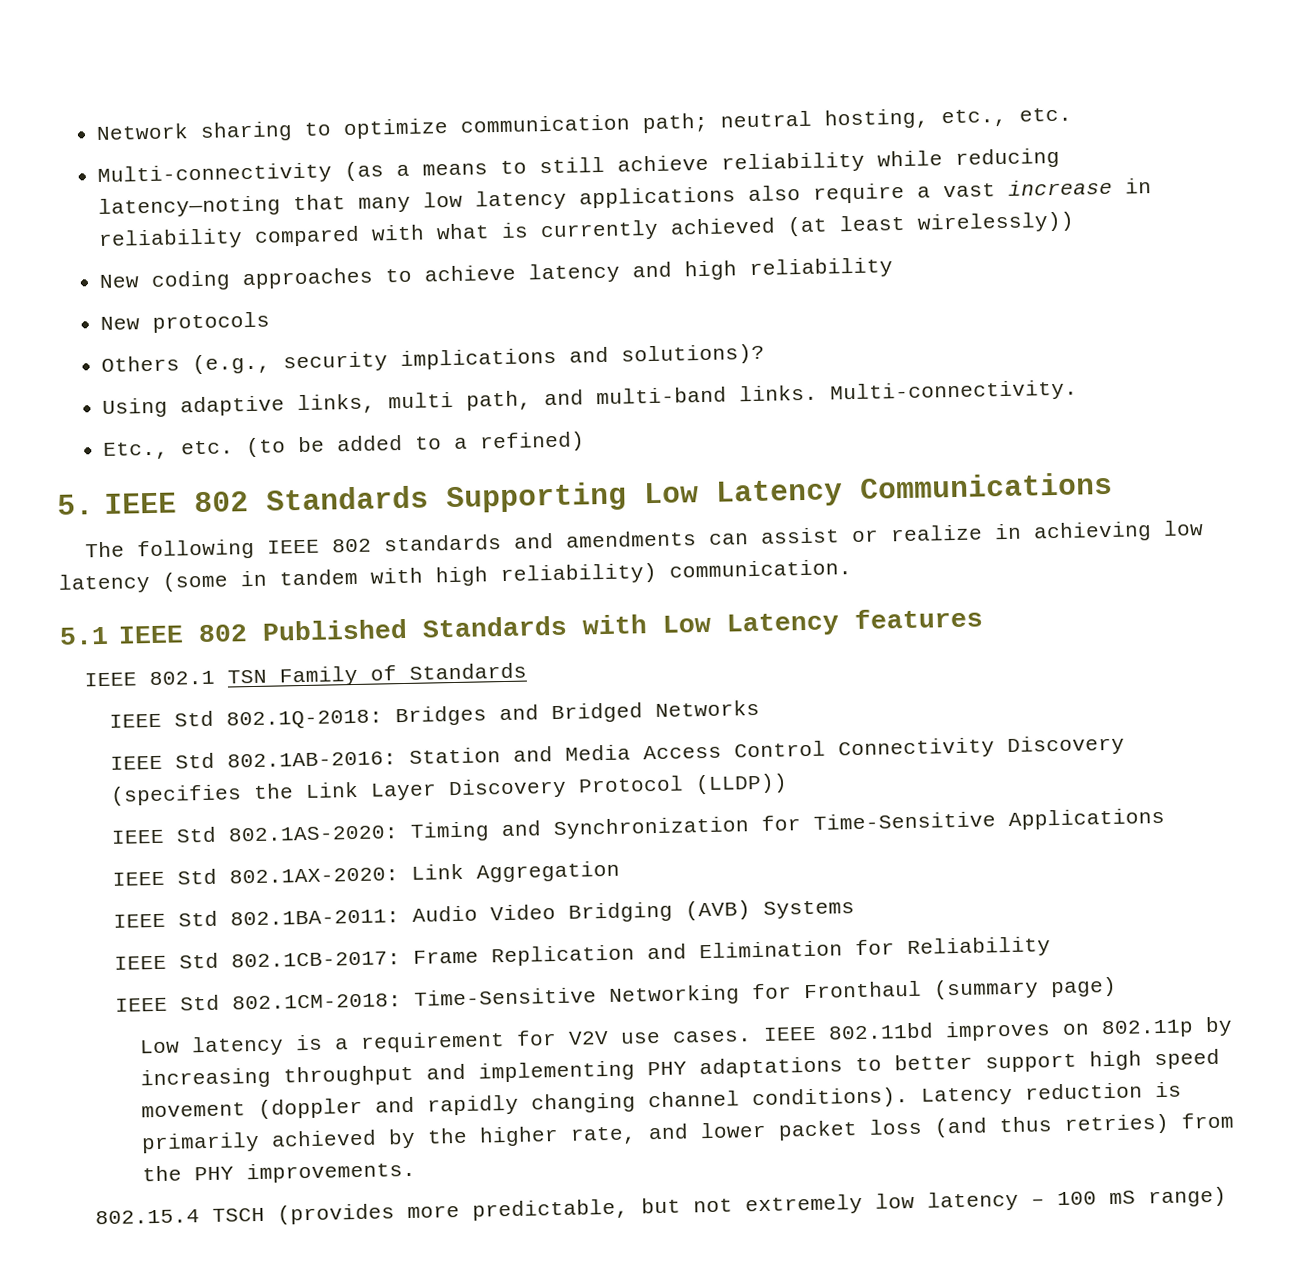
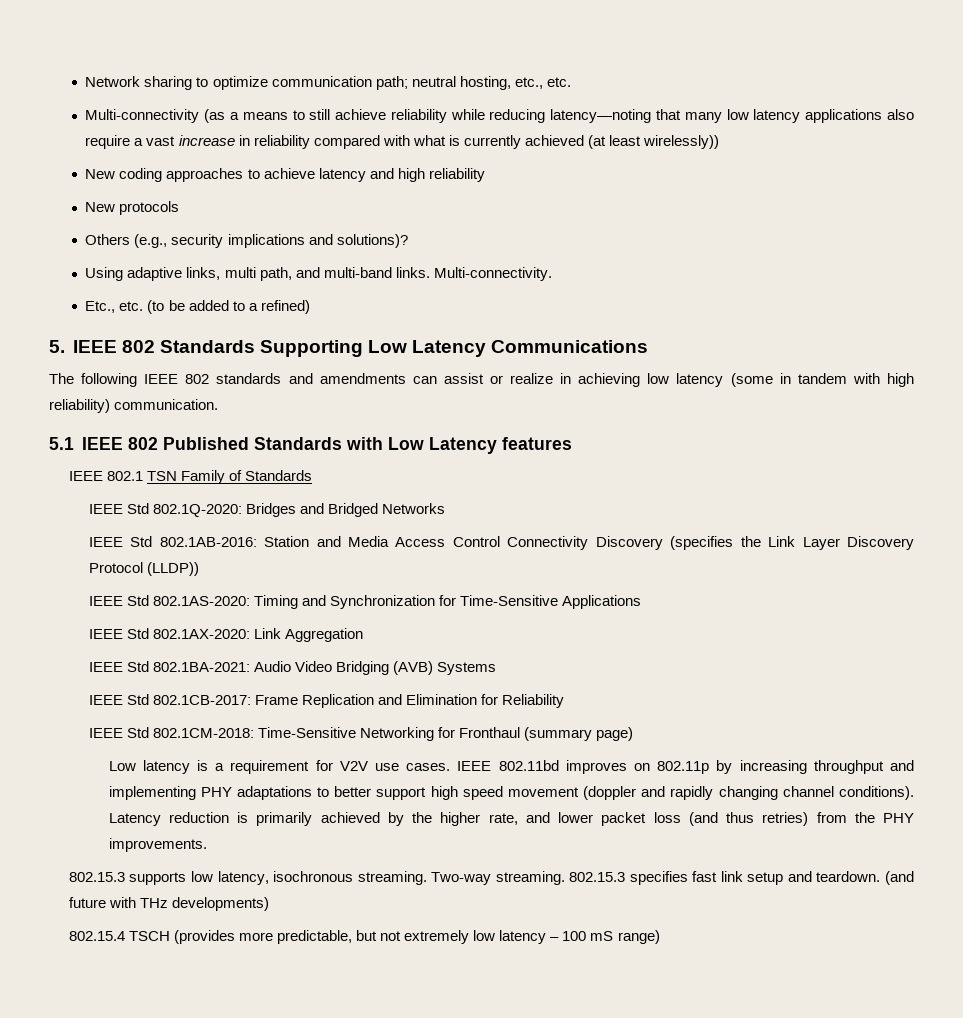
[226,709,384,730] 802.1Q-2018: -> [152,504,242,517] 802.1Q-2020:
[230,909,401,926] 802.1BA-2011: -> [152,662,250,672] 802.1BA-2021:
(417, 1172) none -> [68,871,914,885] [68,897,270,911] // 802.15.3 supports low latency, isochronous streaming. Two-way streaming. 802.15.3 specifies fast link setup and teardown. (and future with THz developments)

